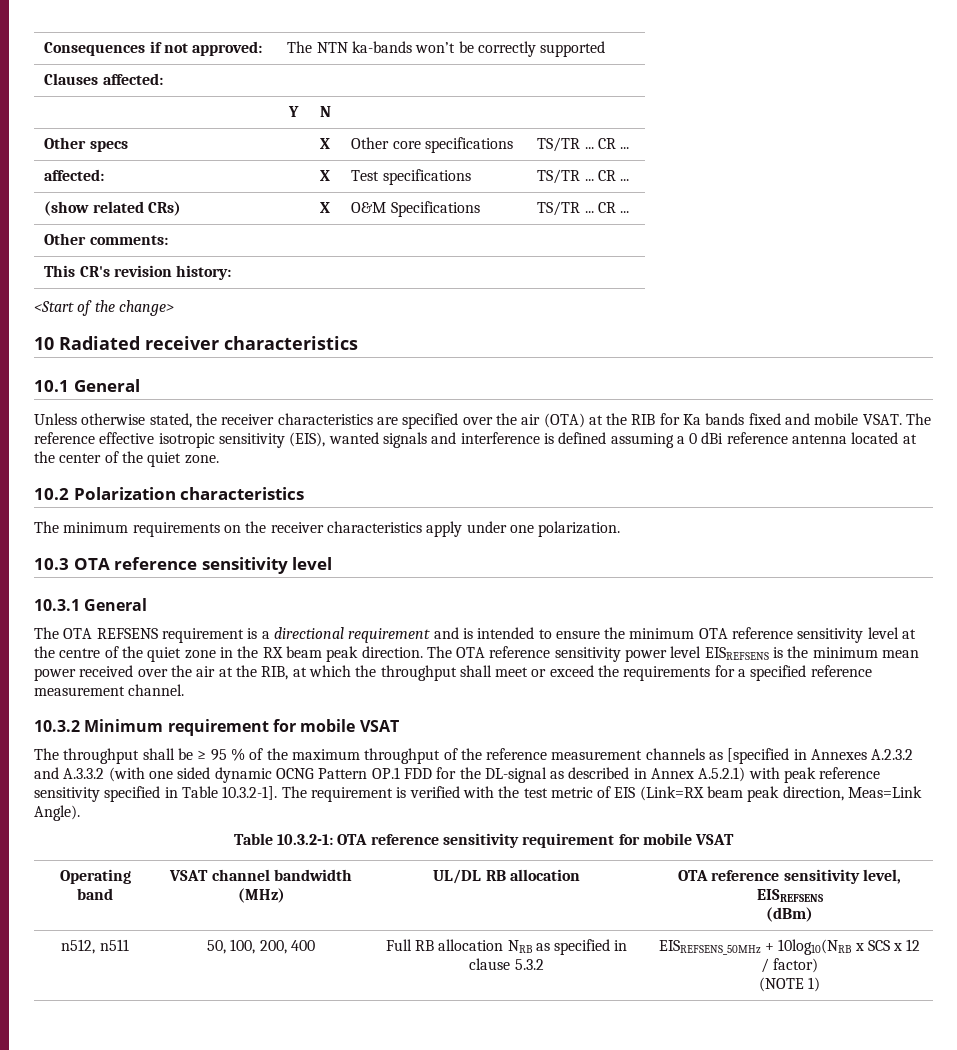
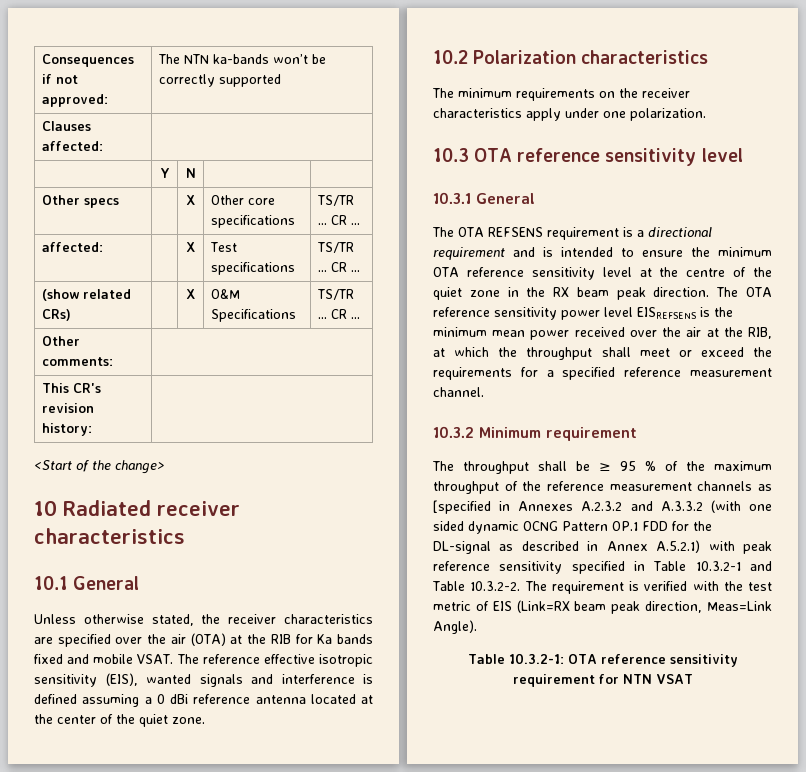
[272,719,399,732] for mobile VSAT -> (637, 434) none
[222,786,278,800] 10.3.2-1]. -> [695,561,772,571] [432,581,521,591] 10.3.2-1 and Table 10.3.2-2.
[642,833,735,845] [59,869,131,884] [77,888,113,900] [169,869,352,881] [237,888,285,903] [433,869,580,884] [678,869,901,884] [756,889,824,902] [766,907,813,922] [61,939,129,954] [207,939,315,954] [385,939,628,955] [469,958,544,970] [658,939,921,955] [760,958,819,973] [758,977,821,992] mobile VSAT // Operating band | VSAT channel bandwidth (MHz) | UL/DL RB allocation | OTA reference sensitivity level, EISREFSENS // (dBm) // n512, n511 | 50, 100, 200, 400 | Full RB allocation NRB as specified in clause 5.3.2 | EISREFSENS_50MHz + 10log10(NRB x SCS x 12 / factor) // (NOTE 1) -> [622,674,693,684] NTN VSAT

